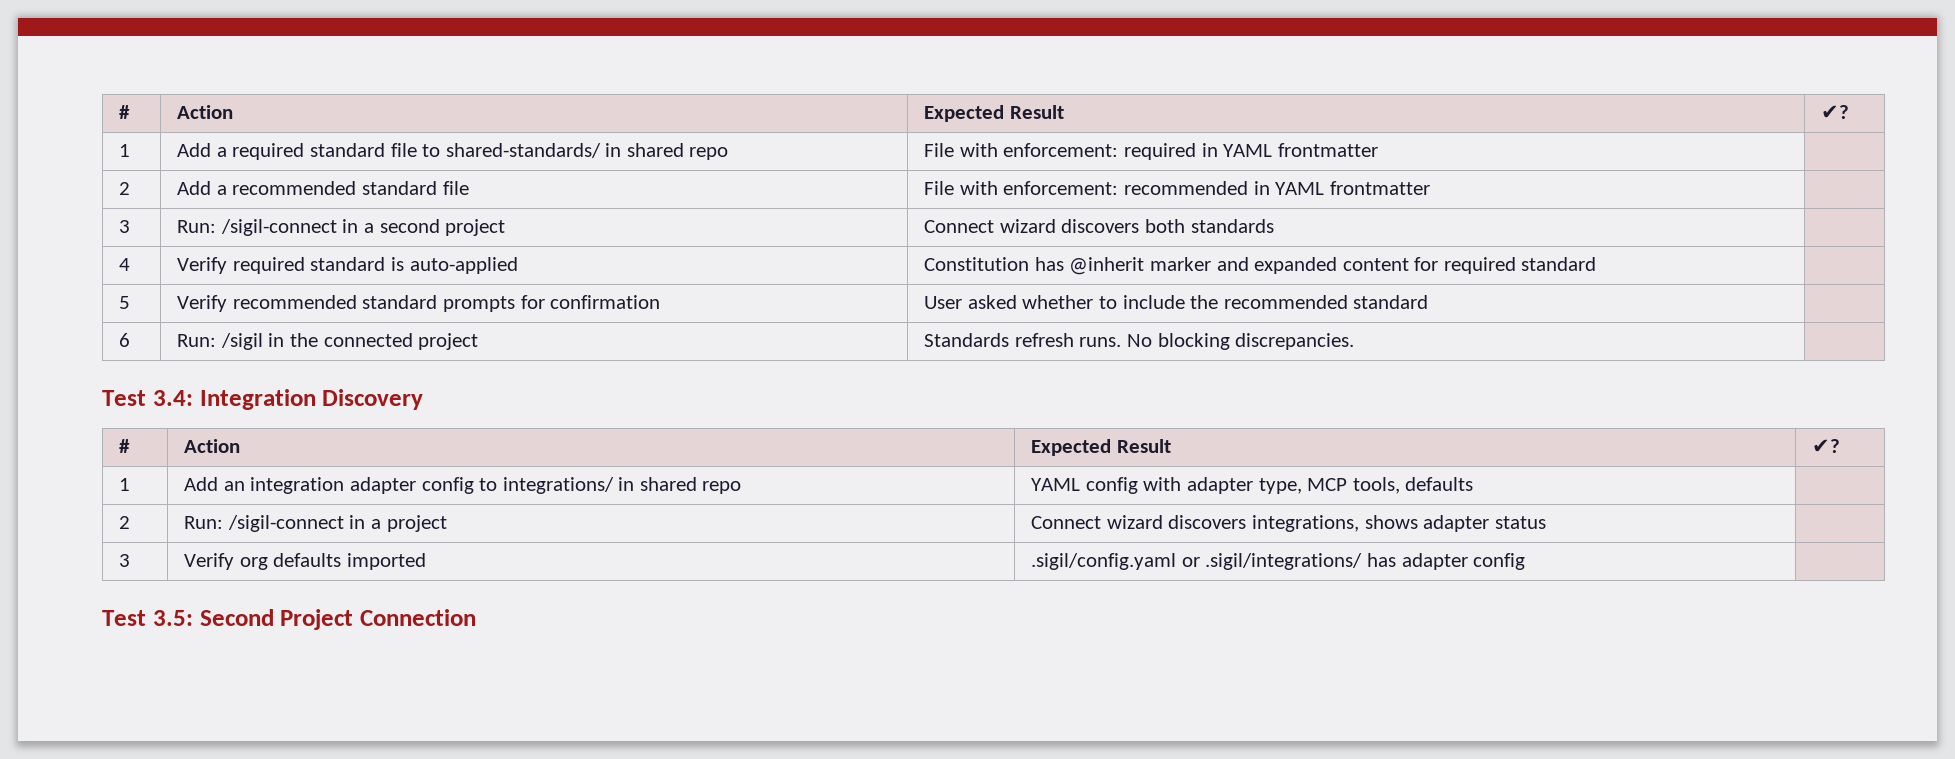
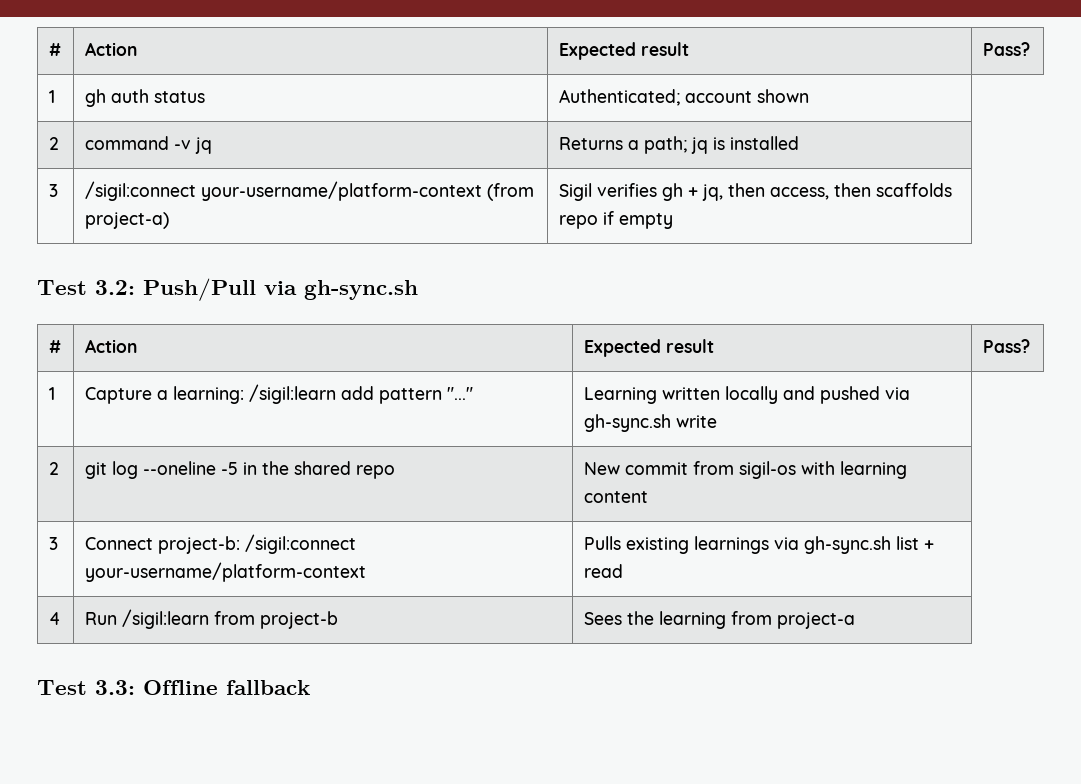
[119,105,131,119] [177,105,234,119] [924,105,1064,122] [1821,105,1850,119] [119,144,131,157] [177,143,729,160] [924,143,1378,160] [119,182,131,195] [177,181,469,195] [924,181,1430,195] [119,220,131,233] [177,219,506,236] [924,219,1274,233] [119,258,131,271] [177,257,518,274] [924,257,1597,275] [119,296,131,309] [177,295,661,312] [924,295,1429,309] [119,333,131,347] [177,333,479,350] [924,333,1355,350] [102,389,424,410] [119,439,131,453] [184,439,241,453] [1031,439,1171,456] [1812,439,1841,453] [119,478,131,491] [184,477,742,494] [1031,477,1474,494] [119,516,131,529] [184,515,447,532] [1031,515,1546,532] [119,554,131,567] [184,553,426,570] [1031,553,1526,570] [102,609,476,630] # | Action | Expected Result | ✔? // 1 | Add a required standard file to shared-standards/ in shared repo | File with enforcement: required in YAML frontmatter | // 2 | Add a recommended standard file | File with enforcement: recommended in YAML frontmatter | // 3 | Run: /sigil-connect in a second project | Connect wizard discovers both standards | // 4 | Verify required standard is auto-applied | Constitution has @inherit marker and expanded content for required standard | // 5 | Verify recommended standard prompts for confirmation | User asked whether to include the recommended standard | // 6 | Run: /sigil in the connected project | Standards refresh runs. No blocking discrepancies. | // Test 3.4: Integration Discovery // # | Action | Expected Result | ✔? // 1 | Add an integration adapter config to integrations/ in shared repo | YAML config with adapter type, MCP tools, defaults | // 2 | Run: /sigil-connect in a project | Connect wizard discovers integrations, shows adapter status | // 3 | Verify org defaults imported | .sigil/config.yaml or .sigil/integrations/ has adapter config | // Test 3.5: Second Project Connection -> [48,43,61,56] [84,42,137,56] [558,42,689,60] [982,42,1030,56] [48,90,55,103] [84,89,205,107] [558,89,809,106] [48,137,59,150] [84,136,212,154] [558,136,799,154] [48,184,58,197] [84,181,534,201] [84,212,169,229] [558,183,952,201] [558,211,673,229] [37,278,418,301] [48,340,61,353] [84,339,137,353] [583,339,714,357] [982,339,1030,353] [48,387,55,400] [84,384,473,404] [583,386,910,404] [583,414,717,432] [48,462,59,475] [84,461,395,479] [583,461,907,479] [583,491,648,503] [48,537,58,550] [84,534,356,554] [84,562,366,582] [583,536,934,554] [583,564,623,578] [48,612,60,625] [84,609,338,629] [583,611,855,629] [37,680,310,695] # | Action | Expected result | Pass? // 1 | gh auth status | Authenticated; account shown // 2 | command -v jq | Returns a path; jq is installed // 3 | /sigil:connect your-username/platform-context (from project-a) | Sigil verifies gh + jq, then access, then scaffolds repo if empty // Test 3.2: Push/Pull via gh-sync.sh // # | Action | Expected result | Pass? // 1 | Capture a learning: /sigil:learn add pattern "..." | Learning written locally and pushed via gh-sync.sh write // 2 | git log --oneline -5 in the shared repo | New commit from sigil-os with learning content // 3 | Connect project-b: /sigil:connect your-username/platform-context | Pulls existing learnings via gh-sync.sh list + read // 4 | Run /sigil:learn from project-b | Sees the learning from project-a // Test 3.3: Offline fallback

